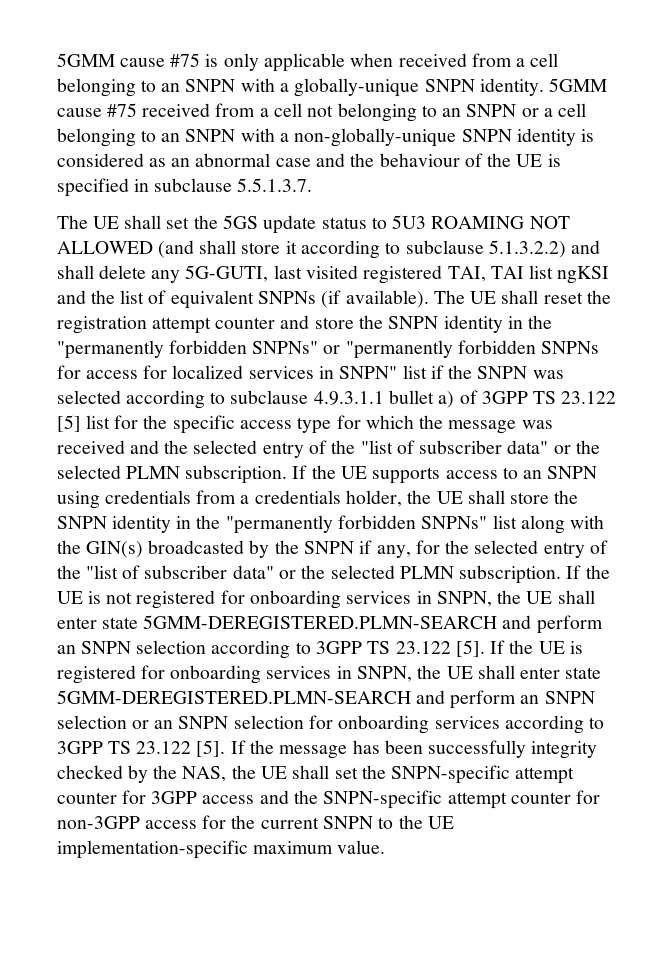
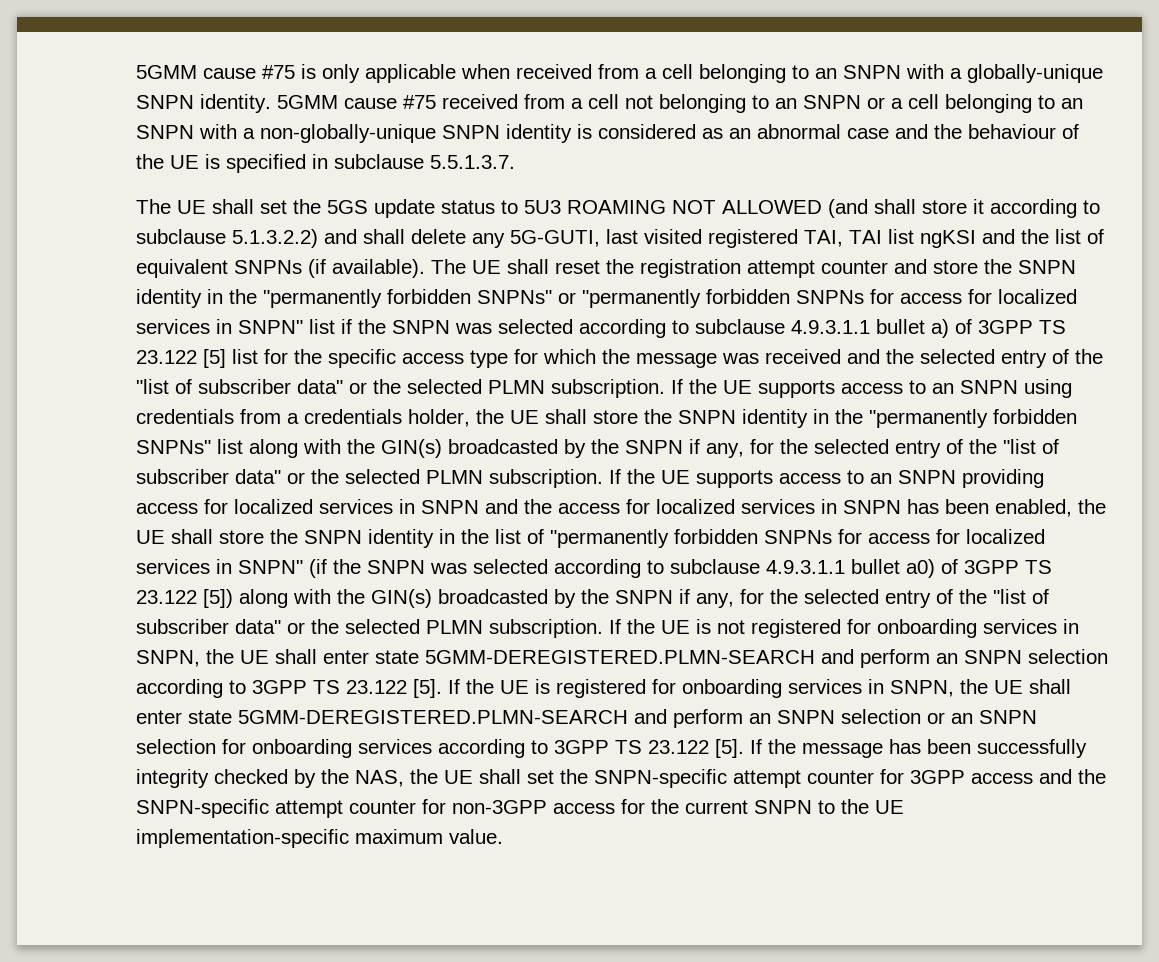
(83, 597) none -> [696,469,1045,488] [136,499,1107,517] [136,529,1046,548] [136,559,1053,578] [136,589,1050,608] [136,619,691,638] supports access to an SNPN providing access for localized services in SNPN and the access for localized services in SNPN has been enabled, the UE shall store the SNPN identity in the list of "permanently forbidden SNPNs for access for localized services in SNPN" (if the SNPN was selected according to subclause 4.9.3.1.1 bullet a0) of 3GPP TS 23.122 [5]) along with the GIN(s) broadcasted by the SNPN if any, for the selected entry of the "list of subscriber data" or the selected PLMN subscription. If the UE

